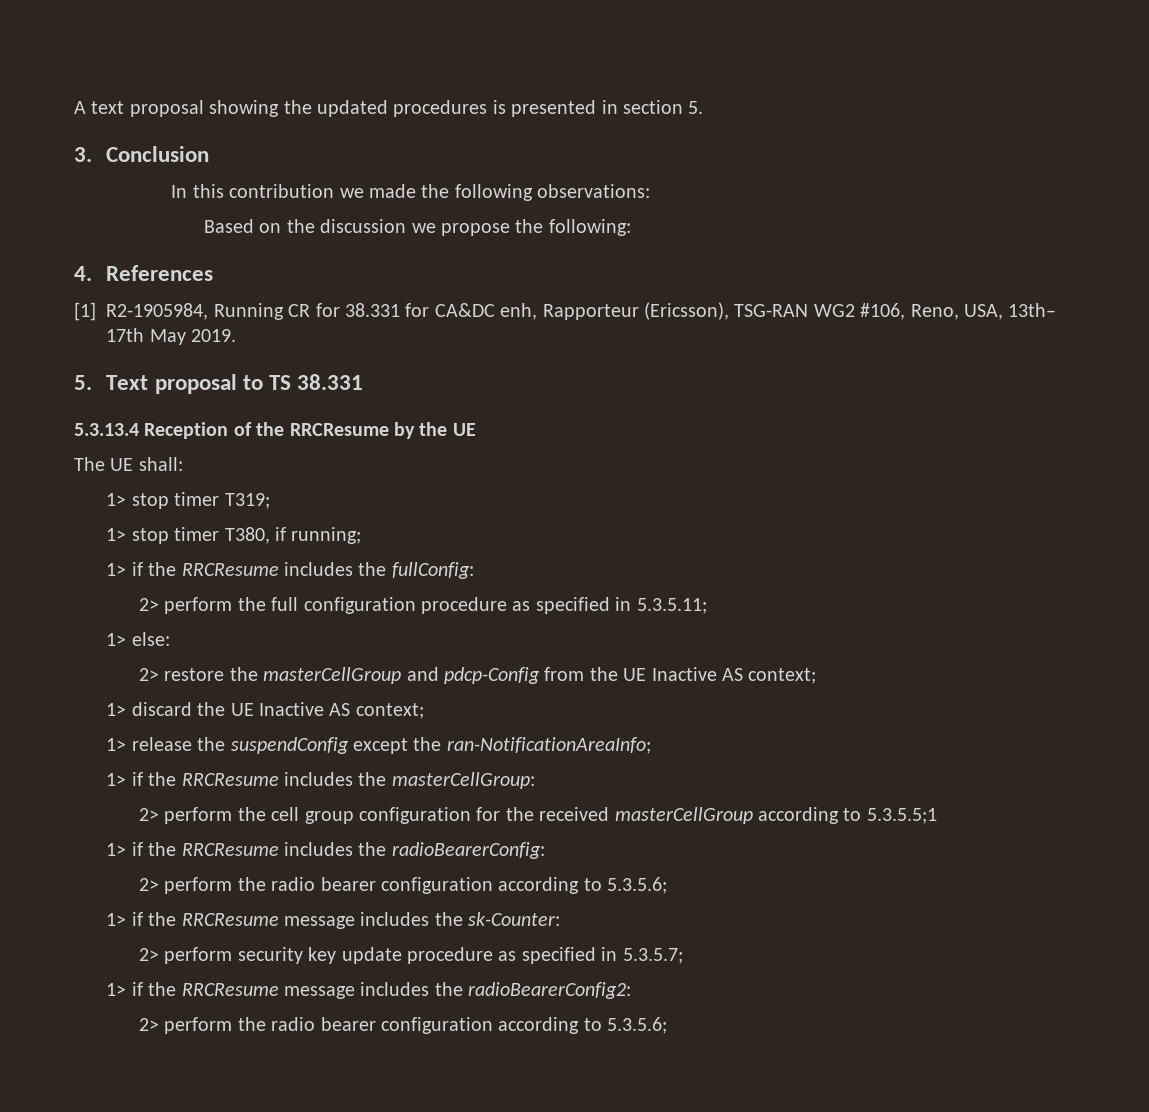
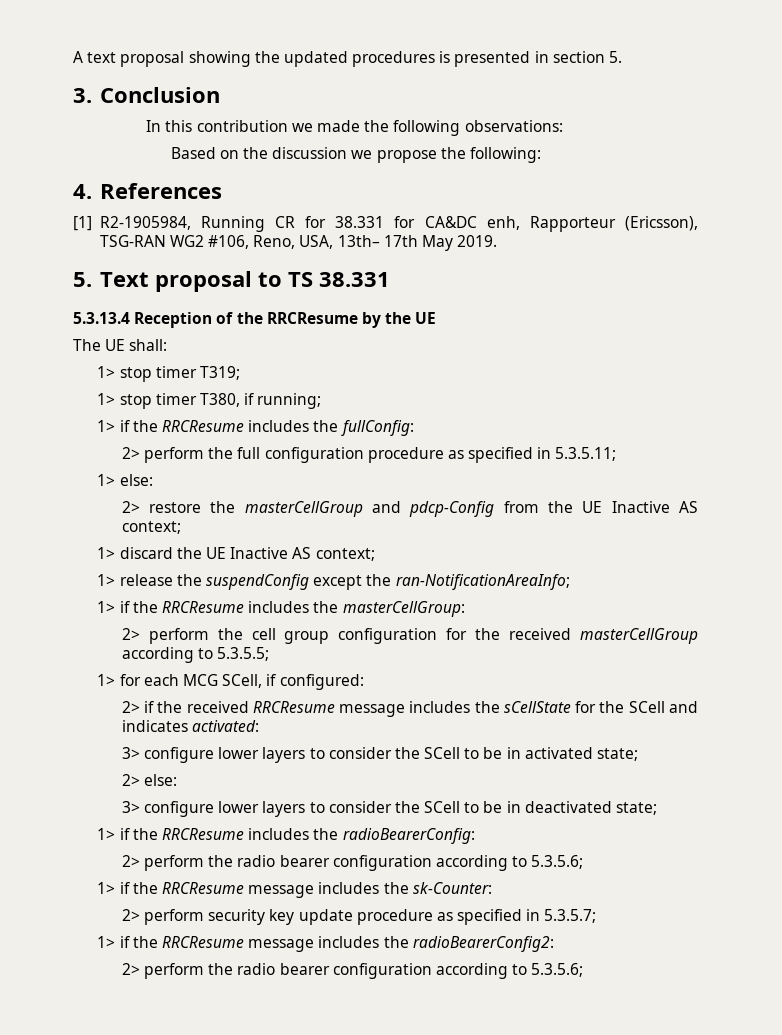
[866,808,937,824] 5.3.5.5;1 -> [217,647,270,661] [97,674,364,690] [121,701,699,717] [121,720,259,732] [121,747,639,763] [121,774,177,786] [121,801,658,817] 5.3.5.5; // 1> for each MCG SCell, if configured: // 2> if the received RRCResume message includes the sCellState for the SCell and indicates activated: // 3> configure lower layers to consider the SCell to be in activated state; // 2> else: // 3> configure lower layers to consider the SCell to be in deactivated state;

